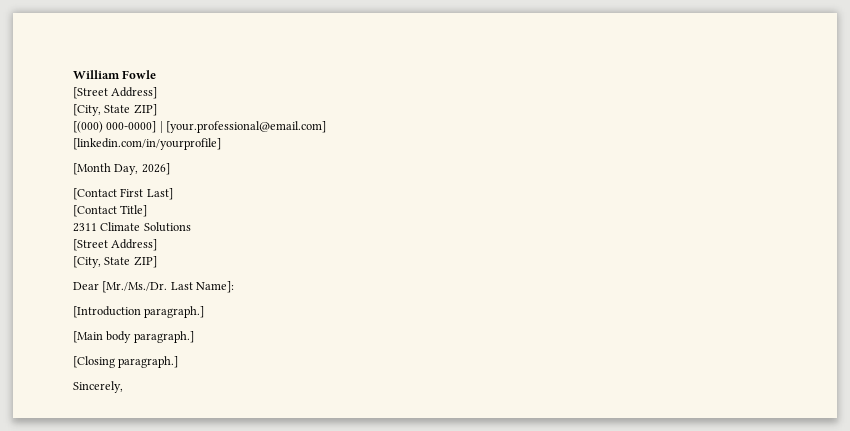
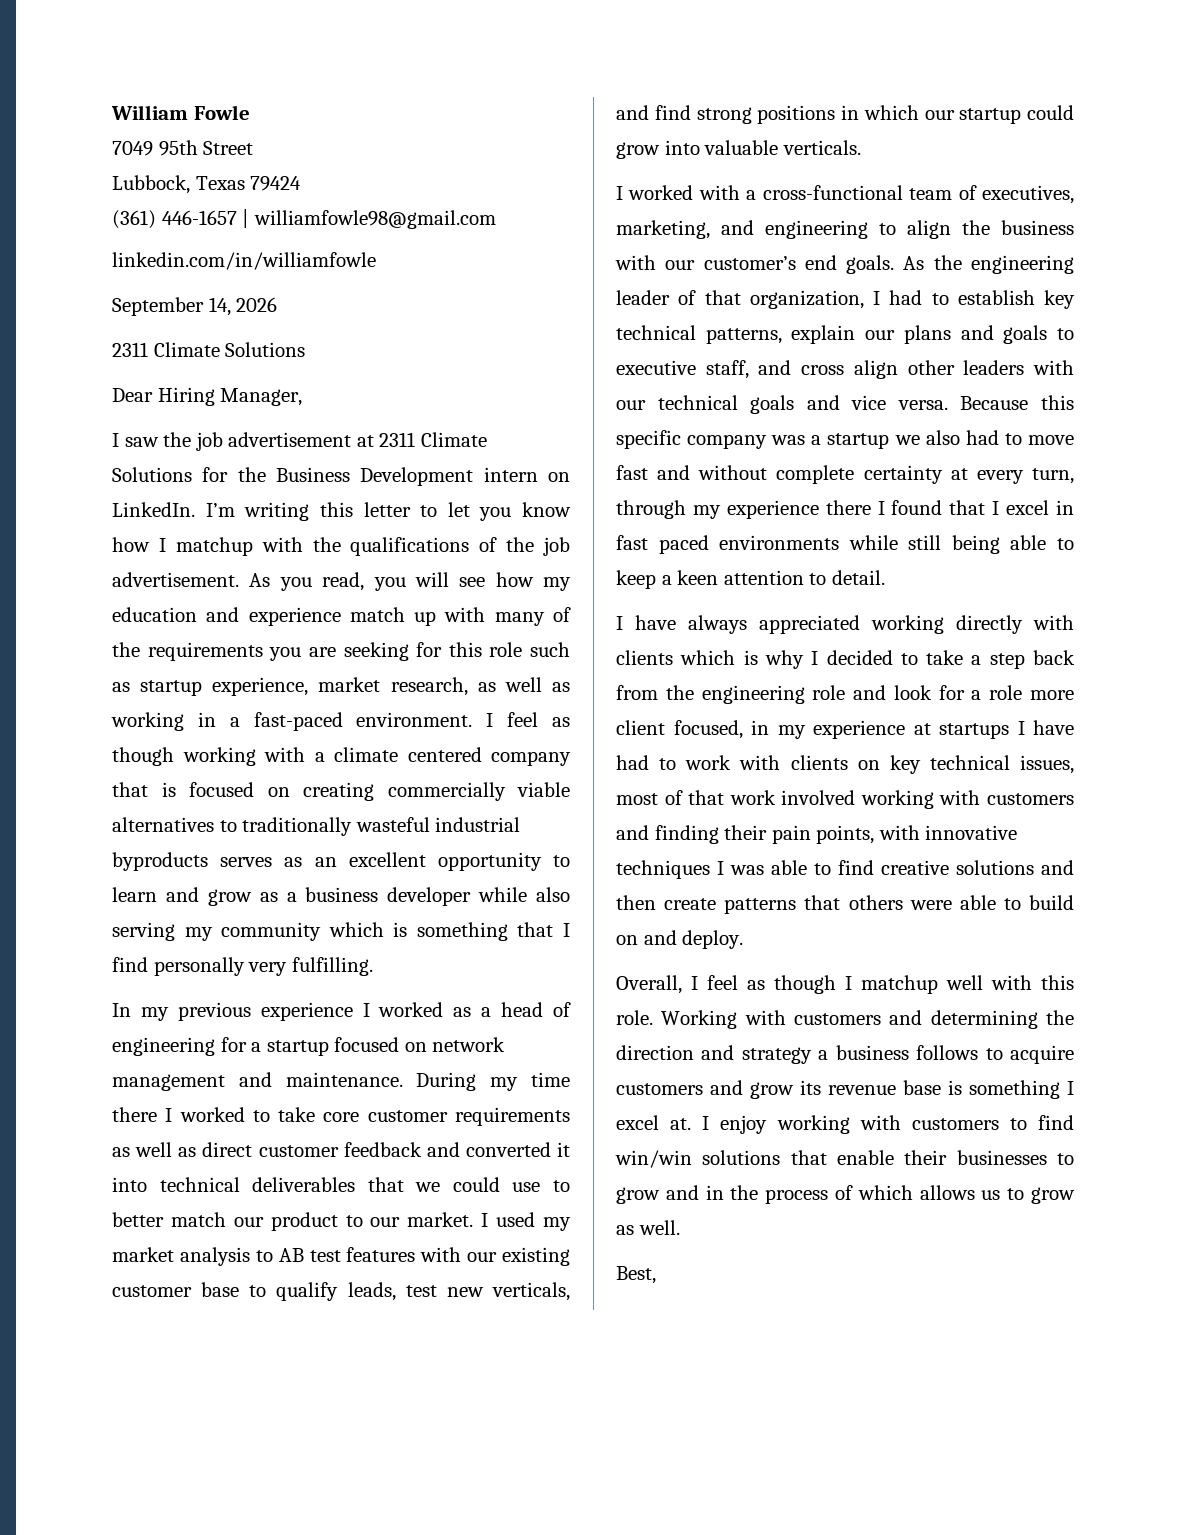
[73,87,158,99] [73,104,157,116] [73,121,327,133] [73,138,221,150] [73,163,170,175] [73,188,173,200] [73,205,148,217] [73,222,191,232] [73,239,158,251] [73,256,157,268] [73,281,235,293] [73,306,205,318] [73,331,194,343] [73,356,179,368] [73,381,123,393] [Street Address] // [City, State ZIP] // [(000) 000-0000] | [your.professional@email.com] // [linkedin.com/in/yourprofile] // [Month Day, 2026] // [Contact First Last] // [Contact Title] // 2311 Climate Solutions // [Street Address] // [City, State ZIP] // Dear [Mr./Ms./Dr. Last Name]: // [Introduction paragraph.] // [Main body paragraph.] // [Closing paragraph.] // Sincerely, -> [112,140,254,156] [112,175,302,194] [112,209,496,229] [112,252,376,270] [112,297,278,316] [112,342,306,357] [112,387,303,406] [112,432,487,451] [112,467,570,486] [112,502,571,521] [112,537,570,556] [112,572,571,591] [112,607,571,626] [112,642,570,661] [112,677,571,696] [111,712,570,731] [112,747,571,766] [112,782,570,801] [112,817,521,836] [112,852,571,871] [112,887,570,906] [112,922,570,941] [112,957,373,976] [112,1002,572,1021] [112,1037,506,1056] [112,1072,570,1091] [112,1107,570,1126] [112,1142,570,1157] [112,1177,570,1192] [112,1212,572,1231] [112,1247,570,1266] [112,1282,570,1301] [616,105,1074,124] [616,140,861,159] [616,185,1074,204] [616,220,1074,239] [615,255,1074,274] [616,290,1075,309] [616,325,1074,344] [616,360,1074,379] [616,395,1074,414] [616,430,1074,449] [616,465,1074,484] [616,500,1074,519] [616,535,1074,554] [616,570,885,589] [616,615,1074,634] [616,650,1075,669] [616,685,1074,704] [616,720,1074,739] [616,755,1074,774] [616,790,1074,809] [616,825,1018,844] [616,860,1074,879] [616,895,1074,914] [616,930,744,949] [616,975,1074,994] [616,1010,1074,1029] [616,1045,1074,1064] [616,1080,1074,1099] [616,1115,1074,1134] [615,1150,1074,1168] [616,1185,1075,1204] [616,1220,680,1235] [616,1266,656,1284] 7049 95th Street // Lubbock, Texas 79424 // (361) 446-1657 | williamfowle98@gmail.com // linkedin.com/in/williamfowle // September 14, 2026 // 2311 Climate Solutions // Dear Hiring Manager, // I saw the job advertisement at 2311 Climate Solutions for the Business Development intern on LinkedIn. I’m writing this letter to let you know how I matchup with the qualifications of the job advertisement. As you read, you will see how my education and experience match up with many of the requirements you are seeking for this role such as startup experience, market research, as well as working in a fast-paced environment. I feel as though working with a climate centered company that is focused on creating commercially viable alternatives to traditionally wasteful industrial byproducts serves as an excellent opportunity to learn and grow as a business developer while also serving my community which is something that I find personally very fulfilling. // In my previous experience I worked as a head of engineering for a startup focused on network management and maintenance. During my time there I worked to take core customer requirements as well as direct customer feedback and converted it into technical deliverables that we could use to better match our product to our market. I used my market analysis to AB test features with our existing customer base to qualify leads, test new verticals, and find strong positions in which our startup could grow into valuable verticals. // I worked with a cross-functional team of executives, marketing, and engineering to align the business with our customer’s end goals. As the engineering leader of that organization, I had to establish key technical patterns, explain our plans and goals to executive staff, and cross align other leaders with our technical goals and vice versa. Because this specific company was a startup we also had to move fast and without complete certainty at every turn, through my experience there I found that I excel in fast paced environments while still being able to keep a keen attention to detail. // I have always appreciated working directly with clients which is why I decided to take a step back from the engineering role and look for a role more client focused, in my experience at startups I have had to work with clients on key technical issues, most of that work involved working with customers and finding their pain points, with innovative techniques I was able to find creative solutions and then create patterns that others were able to build on and deploy. // Overall, I feel as though I matchup well with this role. Working with customers and determining the direction and strategy a business follows to acquire customers and grow its revenue base is something I excel at. I enjoy working with customers to find win/win solutions that enable their businesses to grow and in the process of which allows us to grow as well. // Best,

